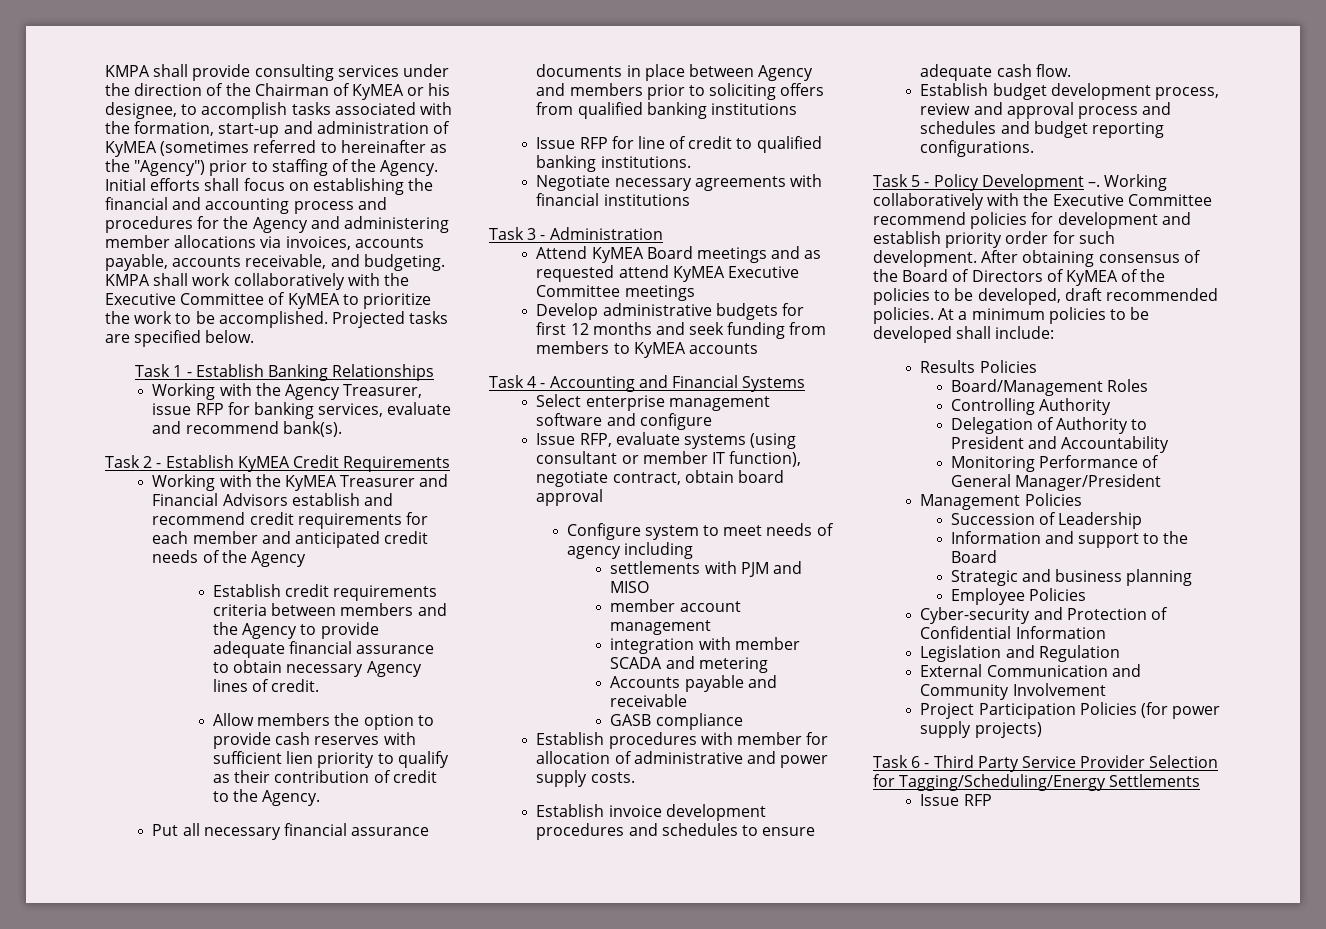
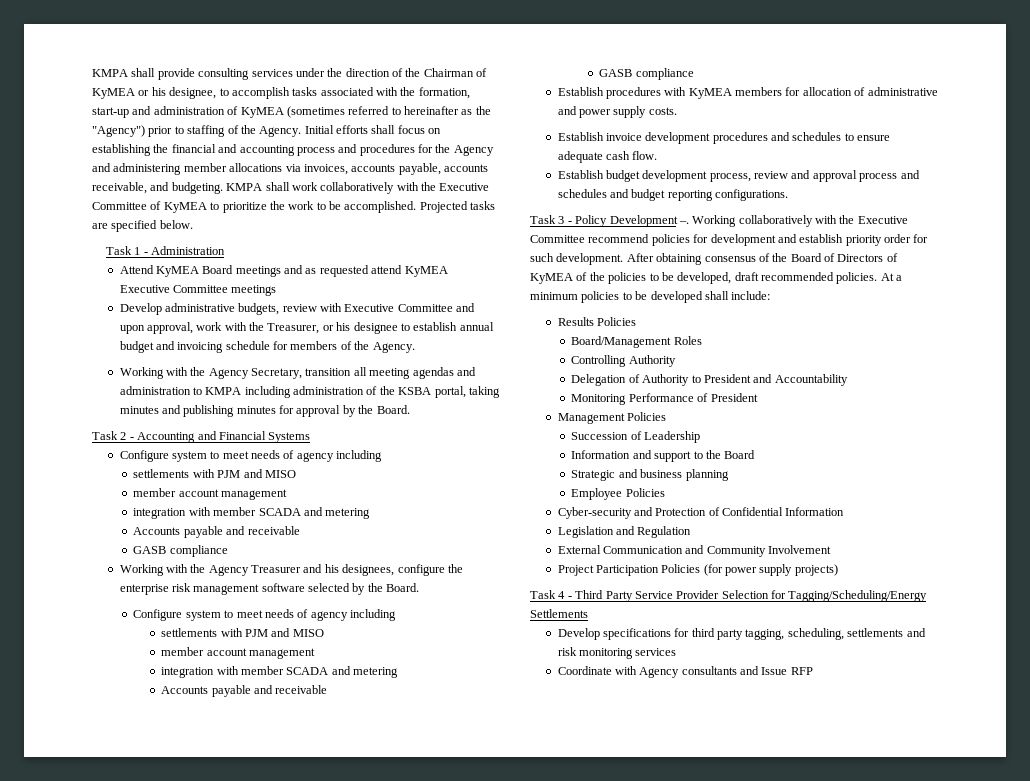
[195,364,435,381] [152,383,423,400] [152,402,452,419] [152,421,342,437] [105,455,451,472] [152,474,449,491] [152,493,393,506] [152,512,428,529] [152,531,429,548] [152,550,306,567] [212,584,438,601] [212,603,447,616] [212,622,379,639] [212,641,435,658] [212,660,422,677] [212,679,320,692] [212,713,434,730] [212,732,416,749] [212,751,449,768] [212,770,437,783] [212,789,321,806] [152,823,430,840] [536,64,814,81] [536,83,825,100] [536,102,797,119] [536,136,822,153] [536,155,691,172] [536,174,822,191] [536,193,690,206] [489,227,546,240] Establish Banking Relationships // Working with the Agency Treasurer, issue RFP for banking services, evaluate and recommend bank(s). // Task 2 - Establish KyMEA Credit Requirements // Working with the KyMEA Treasurer and Financial Advisors establish and recommend credit requirements for each member and anticipated credit needs of the Agency // Establish credit requirements criteria between members and the Agency to provide adequate financial assurance to obtain necessary Agency lines of credit. // Allow members the option to provide cash reserves with sufficient lien priority to qualify as their contribution of credit to the Agency. // Put all necessary financial assurance documents in place between Agency and members prior to soliciting offers from qualified banking institutions // Issue RFP for line of credit to qualified banking institutions. // Negotiate necessary agreements with financial institutions // Task 3 - -> (148, 253) none
[715,303,804,320] [536,322,827,339] [536,341,758,358] [489,375,537,388] budgets for first 12 months and seek funding from members to KyMEA accounts // Task 4 -> [238,303,476,315] [119,322,494,334] [119,341,415,353] [119,367,476,379] [119,386,500,398] [119,405,410,417] [92,431,127,440] budgets, review with Executive Committee and upon approval, work with the Treasurer, or his designee to establish annual budget and invoicing schedule for members of the Agency. // Working with the Agency Secretary, transition all meeting agendas and administration to KMPA including administration of the KSBA portal, taking minutes and publishing minutes for approval by the Board. // Task 2
[536,394,770,411] [536,413,712,430] [536,432,797,449] [536,451,802,467] [536,470,784,487] [536,489,604,506] Select enterprise management software and configure // Issue RFP, evaluate systems (using consultant or member IT function), negotiate contract, obtain board approval -> [119,450,383,462] [133,469,296,478] [133,488,288,500] [133,507,371,519] [133,526,300,538] [133,545,228,557] [119,564,463,576] [119,583,420,595] Configure system to meet needs of agency including // settlements with PJM and MISO // member account management // integration with member SCADA and metering // Accounts payable and receivable // GASB compliance // Working with the Agency Treasurer and his designees, configure the enterprise risk management software selected by the Board.
[736,732,802,745] member -> [688,87,783,99] KyMEA members
[911,175,921,187] 5 -> [558,216,565,224] 3
[950,474,1161,491] General Manager/President -> [710,393,758,402] President
[911,756,921,768] 6 -> [558,591,566,599] 4
(1201, 780) none -> [557,628,926,640] [557,647,677,659] [557,666,760,678] Develop specifications for third party tagging, scheduling, settlements and risk monitoring services // Coordinate with Agency consultants and

